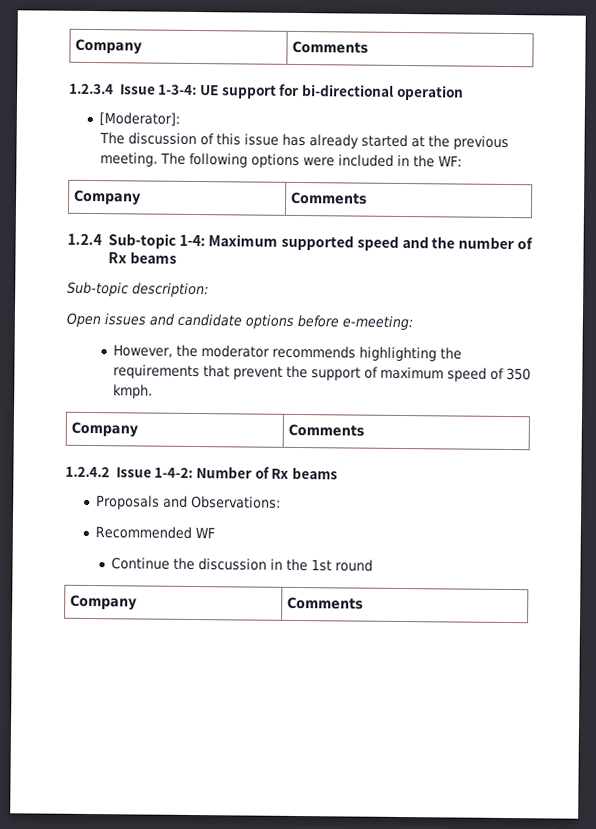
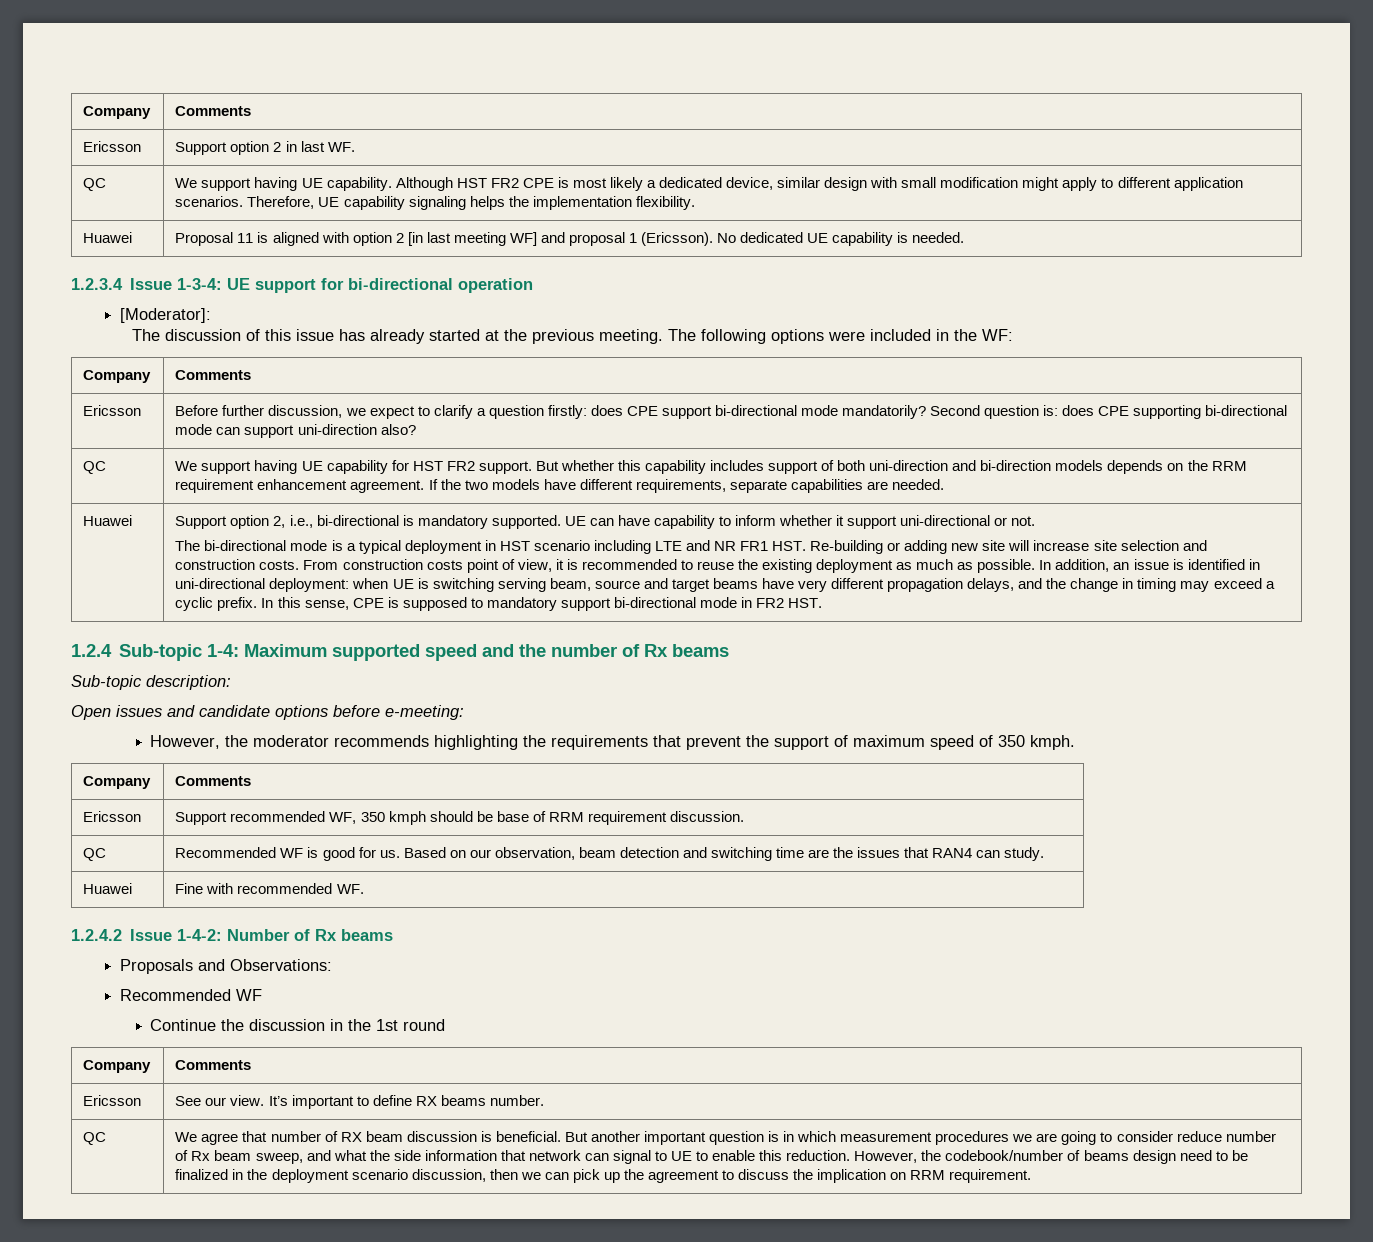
[74,38,142,55] [291,40,369,54] Company | Comments -> [83,106,152,119] [175,106,252,116] [83,141,142,152] [175,141,355,155] [83,178,107,191] [175,177,1243,191] [175,196,695,210] [83,232,133,243] [175,232,965,246] Company | Comments // Ericsson | Support option 2 in last WF. // QC | We support having UE capability. Although HST FR2 CPE is most likely a dedicated device, similar design with small modification might apply to different application scenarios. Therefore, UE capability signaling helps the implementation flexibility. // Huawei | Proposal 11 is aligned with option 2 [in last meeting WF] and proposal 1 (Ericsson). No dedicated UE capability is needed.
(368, 198) none -> [83,405,142,416] [175,405,1288,419] [175,424,416,438] [83,461,107,474] [175,460,1247,474] [175,479,945,493] [83,515,133,526] [175,515,1036,529] [175,540,1207,554] [175,559,1260,573] [175,578,1275,592] [175,597,823,611] // Ericsson | Before further discussion, we expect to clarify a question firstly: does CPE support bi-directional mode mandatorily? Second question is: does CPE supporting bi-directional mode can support uni-direction also? // QC | We support having UE capability for HST FR2 support. But whether this capability includes support of both uni-direction and bi-direction models depends on the RRM requirement enhancement agreement. If the two models have different requirements, separate capabilities are needed. // Huawei | Support option 2, i.e., bi-directional is mandatory supported. UE can have capability to inform whether it support uni-directional or not. // The bi-directional mode is a typical deployment in HST scenario including LTE and NR FR1 HST. Re-building or adding new site will increase site selection and construction costs. From construction costs point of view, it is recommended to reuse the existing deployment as much as possible. In addition, an issue is identified in uni-directional deployment: when UE is switching serving beam, source and target beams have very different propagation delays, and the change in timing may exceed a cyclic prefix. In this sense, CPE is supposed to mandatory support bi-directional mode in FR2 HST.
(365, 430) none -> [83,811,142,822] [175,811,744,825] [83,848,107,861] [175,847,1045,861] [83,883,133,894] [175,883,364,894] // Ericsson | Support recommended WF, 350 kmph should be base of RRM requirement discussion. // QC | Recommended WF is good for us. Based on our observation, beam detection and switching time are the issues that RAN4 can study. // Huawei | Fine with recommended WF.
(364, 603) none -> [83,1095,142,1106] [175,1095,544,1109] [83,1132,107,1145] [175,1131,1276,1145] [175,1150,1248,1164] [175,1169,1032,1183] // Ericsson | See our view. It’s important to define RX beams number. // QC | We agree that number of RX beam discussion is beneficial. But another important question is in which measurement procedures we are going to consider reduce number of Rx beam sweep, and what the side information that network can signal to UE to enable this reduction. However, the codebook/number of beams design need to be finalized in the deployment scenario discussion, then we can pick up the agreement to discuss the implication on RRM requirement.

